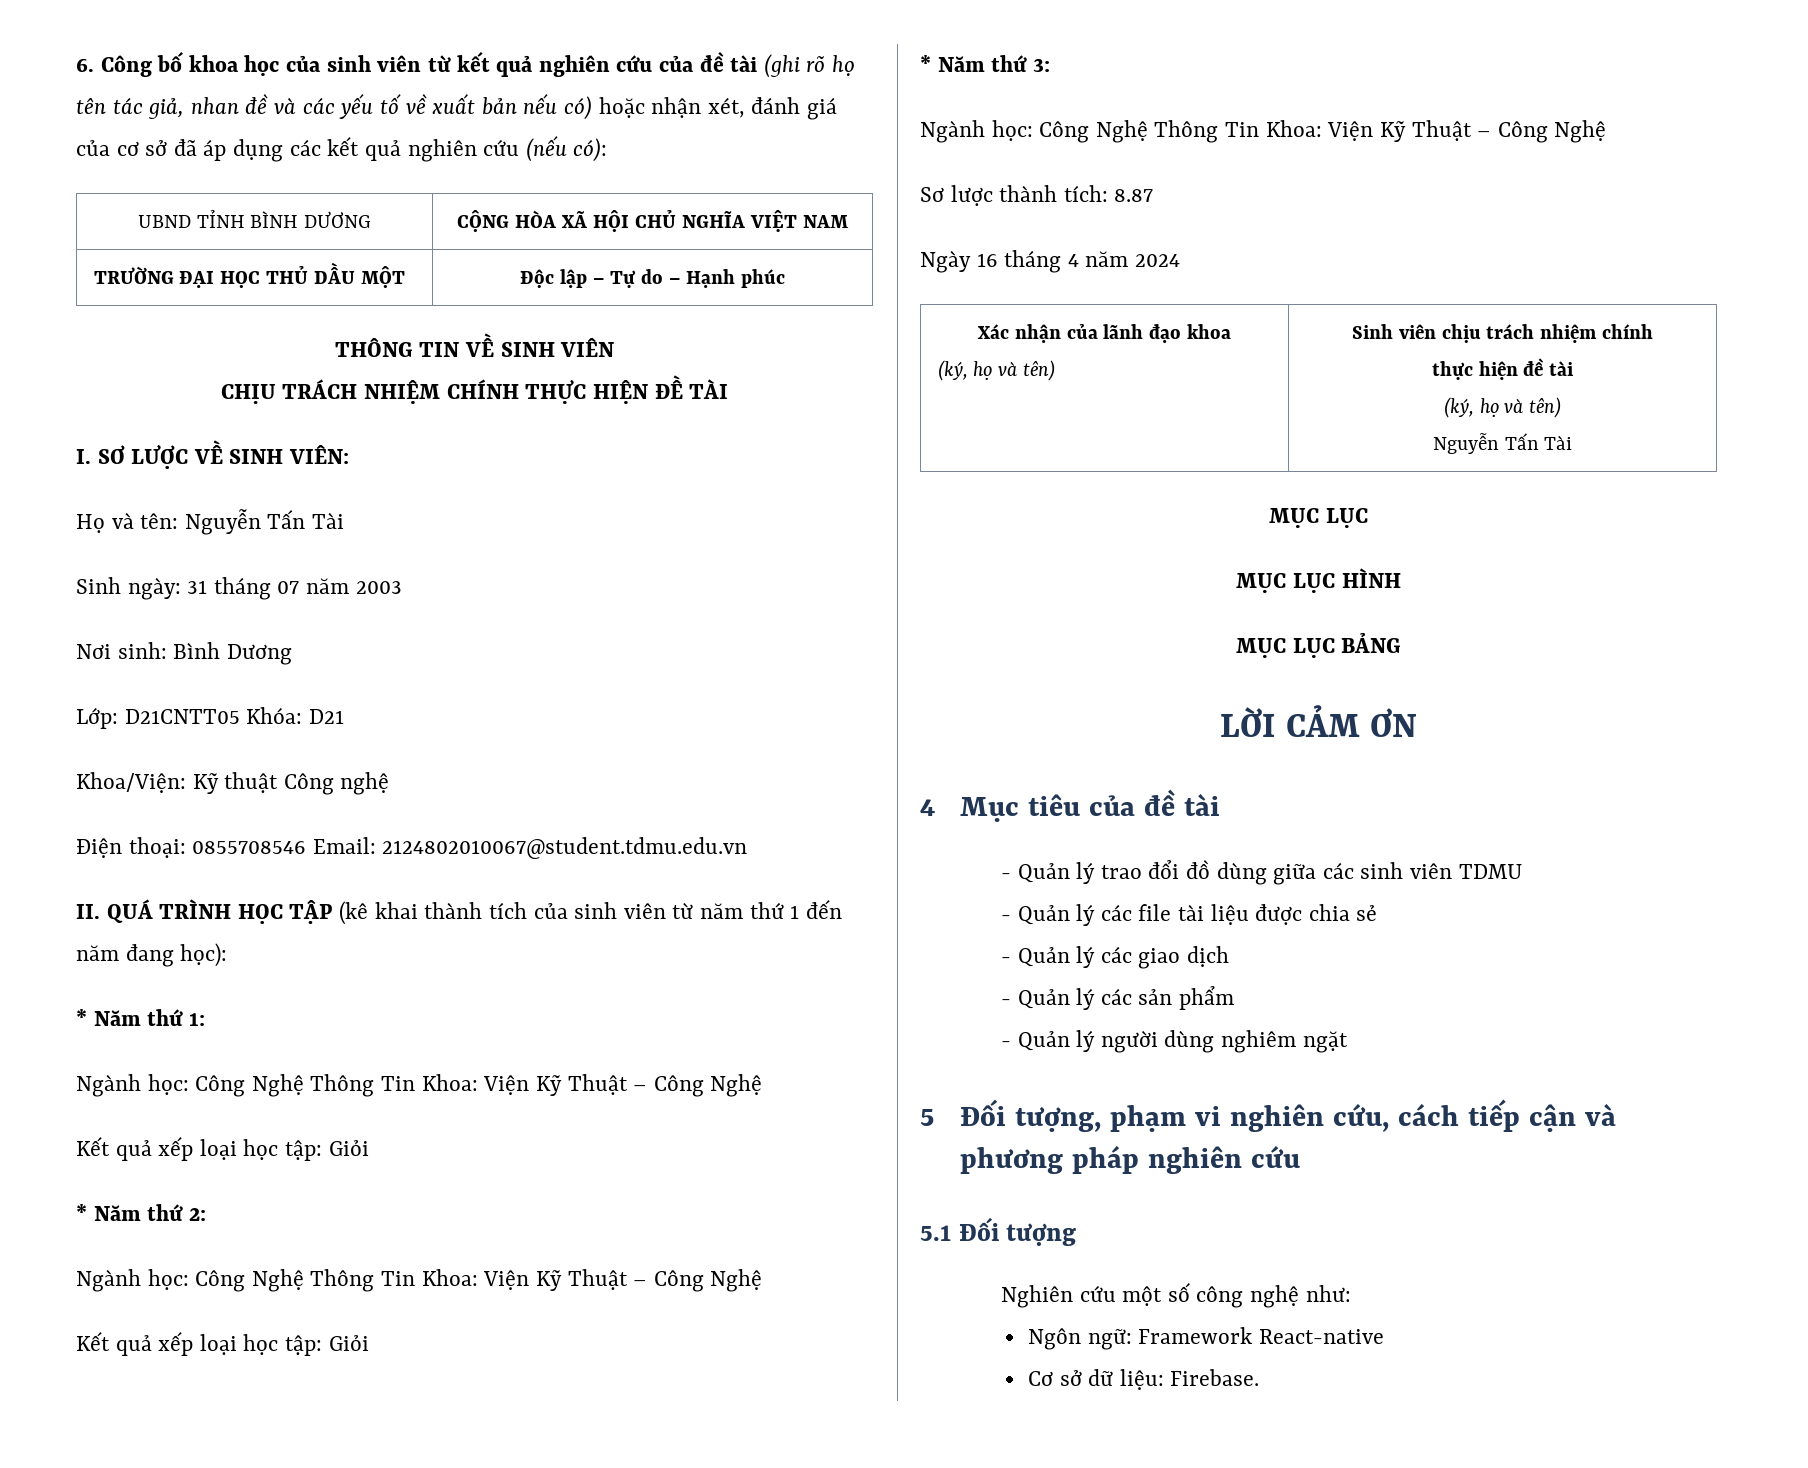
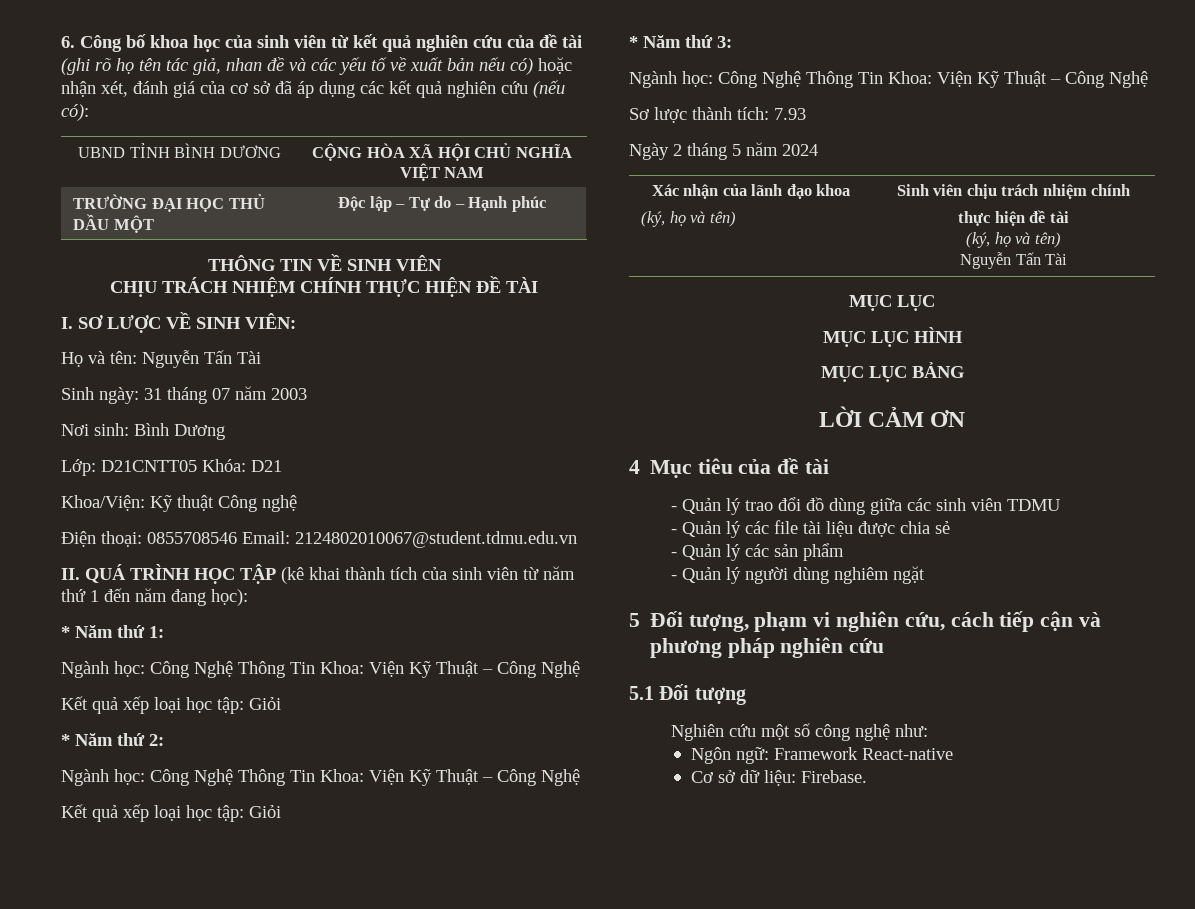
[1114,189,1154,202] 8.87 -> [774,108,806,120] 7.93
[976,250,1079,273] 16 tháng 4 -> [673,143,741,160] 2 tháng 5
[1000,946,1230,969] // - Quản lý các giao dịch -> (950, 527) none

